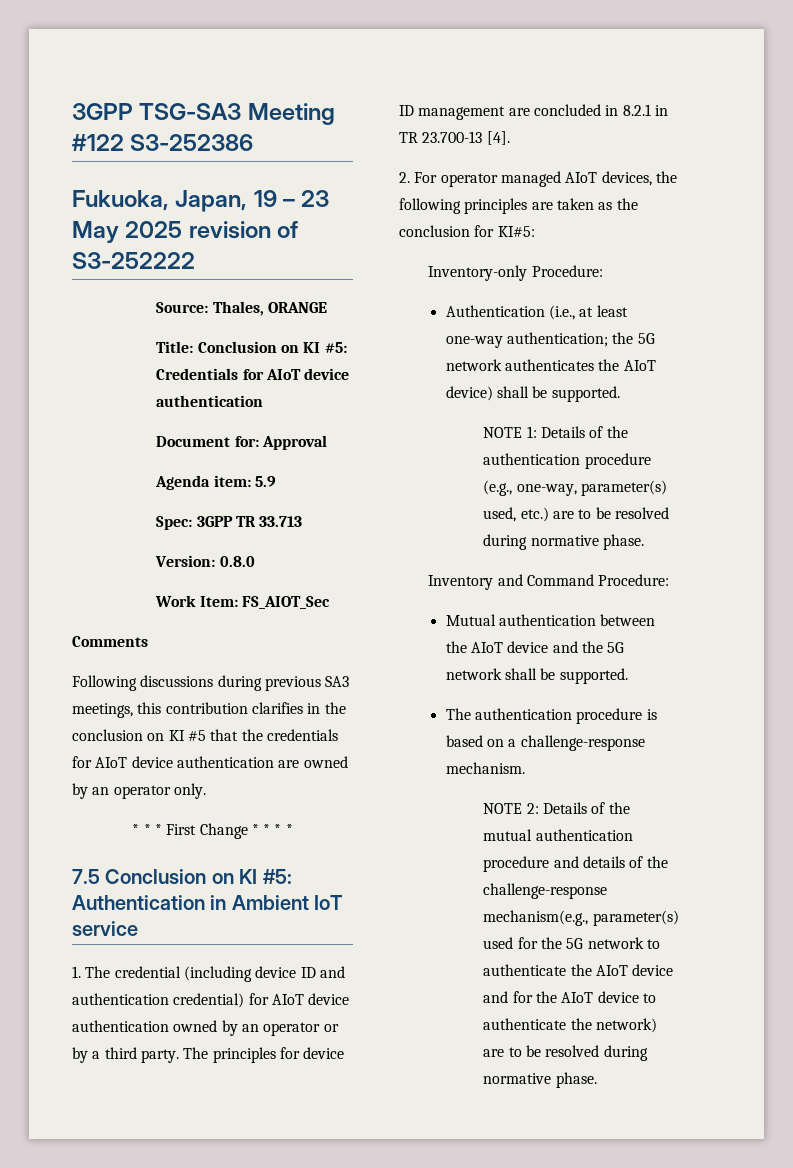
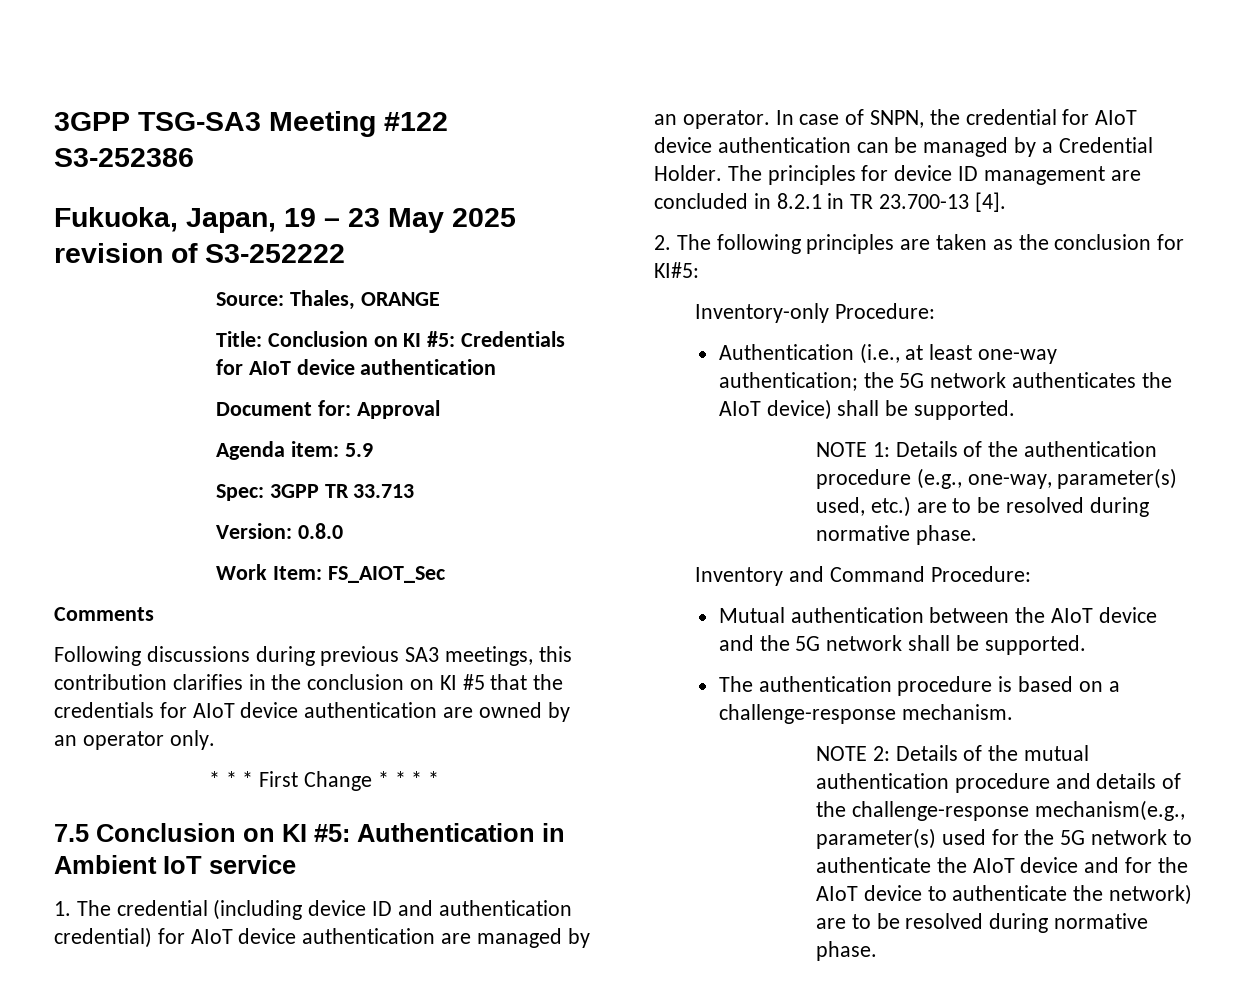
[173,1020,339,1036] [72,1047,179,1063] owned by an operator or by a third party. -> [441,928,590,948] [654,109,1138,129] [654,137,1153,157] [654,165,722,181] are managed by an operator. In case of SNPN, the credential for AIoT device authentication can be managed by a Credential Holder.
[414,171,677,187] For operator managed AIoT devices, the -> [676,234,711,250] The

